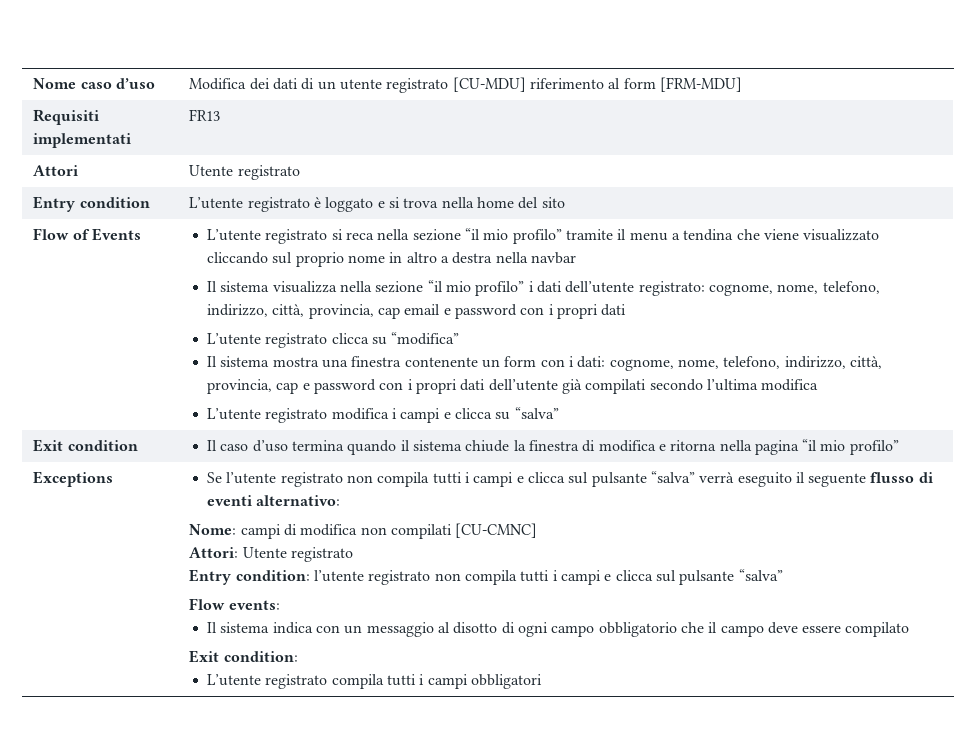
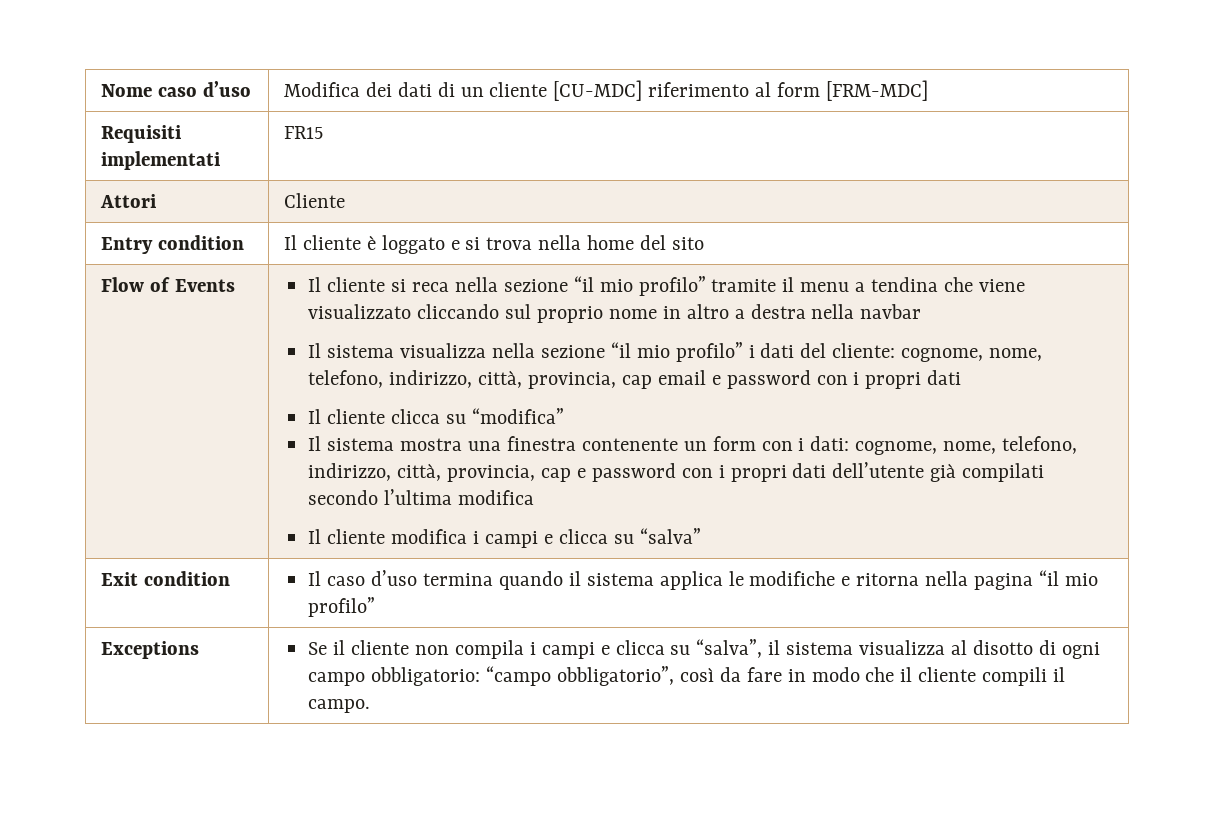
[340,77,526,93] utente registrato [CU-MDU] -> [489,80,643,101] cliente [CU-MDC]
[659,77,742,92] [FRM-MDU] -> [826,80,929,101] [FRM-MDC]
[189,109,221,121] FR13 -> [283,126,323,139] FR15
[189,165,300,180] Utente registrato -> [283,193,345,208] Cliente
[189,197,310,212] L’utente registrato -> [283,235,361,250] Il cliente
[207,229,328,244] L’utente registrato -> [307,277,385,292] Il cliente
[565,281,705,296] dell’utente registrato: -> [800,343,896,358] del cliente:
[207,333,328,348] L’utente registrato -> [307,409,385,424] Il cliente
[207,408,328,423] L’utente registrato -> [307,529,385,544] Il cliente
[465,440,656,452] chiude la finestra di modifica -> [659,571,836,590] applica le modifiche
[226,471,933,487] [207,495,341,506] [189,523,538,539] [189,547,354,562] [189,569,783,585] [189,598,280,610] [207,622,434,637] l’utente registrato non compila tutti i campi e clicca sul pulsante “salva” verrà eseguito il seguente flusso di eventi alternativo: // Nome: campi di modifica non compilati [CU-CMNC] // Attori: Utente registrato // Entry condition: l’utente registrato non compila tutti i campi e clicca sul pulsante “salva” // Flow events: // Il sistema indica con un messaggio -> [332,639,946,659] il cliente non compila i campi e clicca su “salva”, il sistema visualizza
[598,622,910,637] [189,650,298,663] [207,674,542,689] obbligatorio che il campo deve essere compilato // Exit condition: // L’utente registrato compila tutti i campi obbligatori -> [370,666,1066,686] [307,699,370,713] obbligatorio: “campo obbligatorio”, così da fare in modo che il cliente compili il campo.

